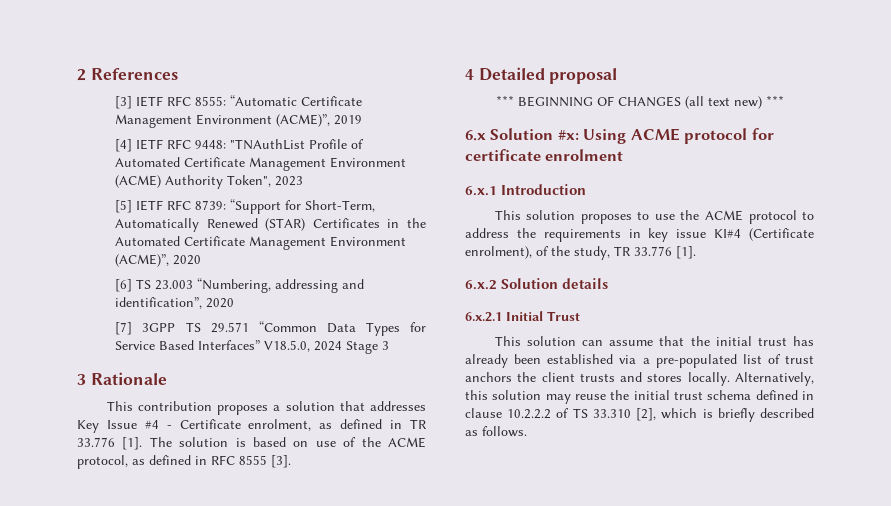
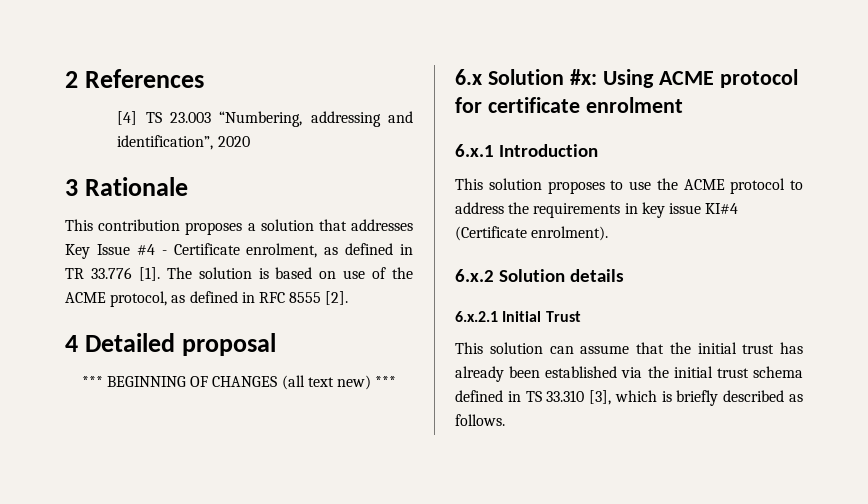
[115,95,363,109] [115,114,363,128] [115,139,365,152] [115,157,407,171] [115,175,304,189] [115,199,376,214] [115,218,427,232] [115,236,407,250] [115,254,202,267] [115,279,133,292] [3] IETF RFC 8555: “Automatic Certificate Management Environment (ACME)”, 2019 // [4] IETF RFC 9448: "TNAuthList Profile of Automated Certificate Management Environment (ACME) Authority Token", 2023 // [5] IETF RFC 8739: “Support for Short-Term, Automatically Renewed (STAR) Certificates in the Automated Certificate Management Environment (ACME)”, 2020 // [6] -> [117,111,138,125] [4]
[115,321,427,336] [115,340,390,354] // [7] 3GPP TS 29.571 “Common Data Types for Service Based Interfaces” V18.5.0, 2024 Stage 3 -> (250, 141) none
[271,455,291,468] [3]. -> [325,291,349,305] [2].
[465,246,696,260] enrolment), of the study, TR 33.776 [1]. -> [531,226,609,241] enrolment).
[642,354,814,368] [465,372,814,386] [465,390,606,404] a pre-populated list of trust anchors the client trusts and stores locally. Alternatively, this solution may reuse -> (643, 372) none
[465,408,570,419] clause 10.2.2.2 of -> (521, 396) none
[636,408,657,421] [2], -> [589,390,612,405] [3],

